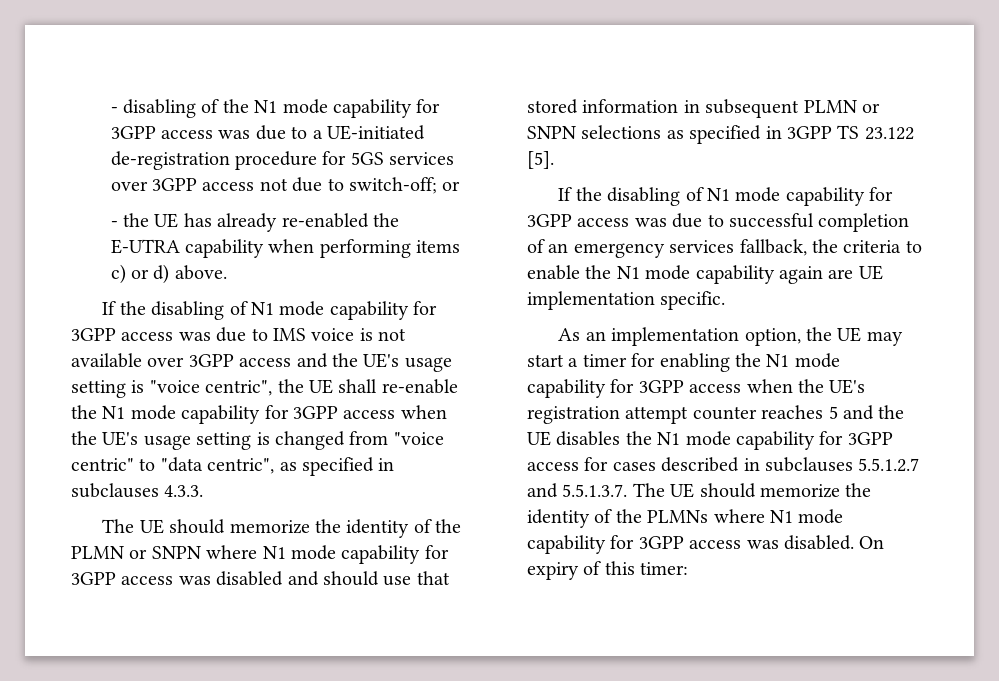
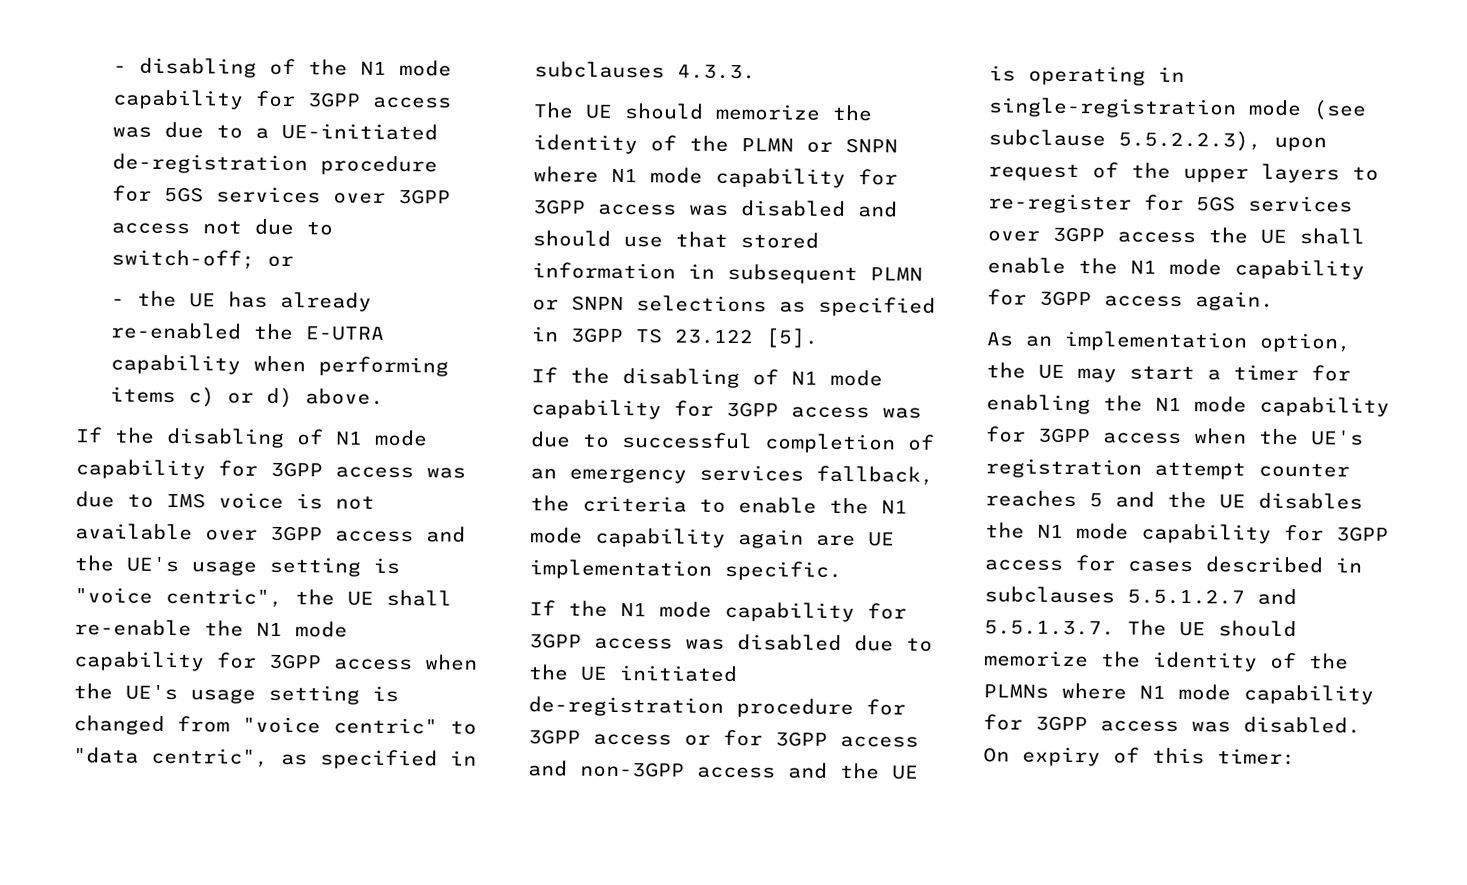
(726, 300) none -> [529,600,907,623] [529,633,933,652] [528,664,738,683] [528,696,906,719] [528,729,919,748] [528,760,919,780] [989,65,1185,86] [988,97,1367,121] [988,129,1327,152] [988,162,1379,184] [988,193,1353,214] [987,226,1365,245] [987,257,1365,280] [987,289,1274,311] // If the N1 mode capability for 3GPP access was disabled due to the UE initiated de-registration procedure for 3GPP access or for 3GPP access and non-3GPP access and the UE is operating in single-registration mode (see subclause 5.5.2.2.3), upon request of the upper layers to re-register for 5GS services over 3GPP access the UE shall enable the N1 mode capability for 3GPP access again.

